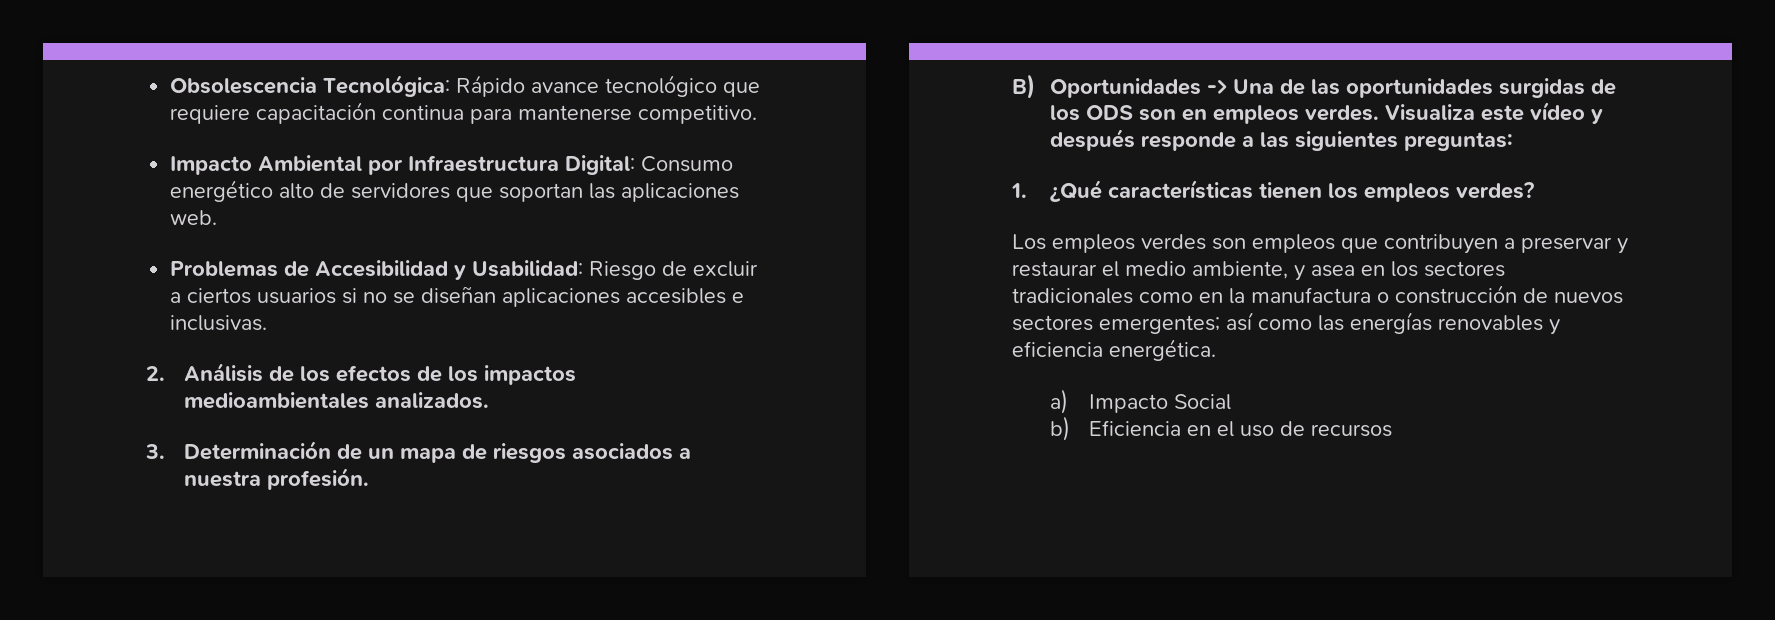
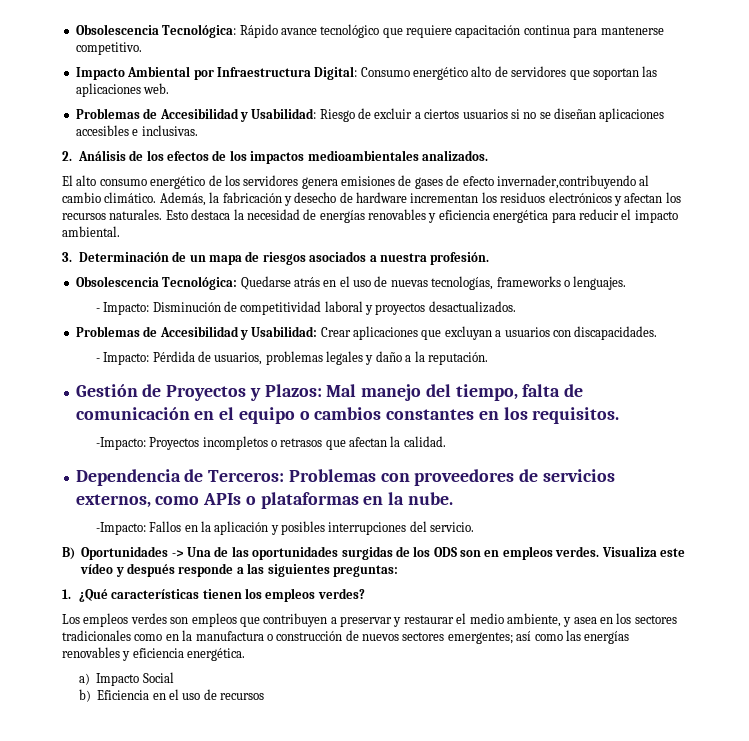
(490, 400) none -> [62,175,650,189] [62,192,681,206] [62,209,678,223] [62,226,120,237] // El alto consumo energético de los servidores genera emisiones de gases de efecto invernader,contribuyendo al cambio climático. Además, la fabricación y desecho de hardware incrementan los residuos electrónicos y afectan los recursos naturales. Esto destaca la necesidad de energías renovables y eficiencia energética para reducir el impacto ambiental.
(370, 479) none -> [75,276,627,290] [95,301,516,315] [75,326,658,340] [95,351,488,365] [75,384,584,401] [75,407,620,424] [95,436,446,450] [75,469,615,486] [75,492,453,509] [95,521,475,535] // Obsolescencia Tecnológica: Quedarse atrás en el uso de nuevas tecnologías, frameworks o lenguajes. // - Impacto: Disminución de competitividad laboral y proyectos desactualizados. // Problemas de Accesibilidad y Usabilidad: Crear aplicaciones que excluyan a usuarios con discapacidades. // - Impacto: Pérdida de usuarios, problemas legales y daño a la reputación. // Gestión de Proyectos y Plazos: Mal manejo del tiempo, falta de comunicación en el equipo o cambios constantes en los requisitos. // -Impacto: Proyectos incompletos o retrasos que afectan la calidad. // Dependencia de Terceros: Problemas con proveedores de servicios externos, como APIs o plataformas en la nube. // -Impacto: Fallos en la aplicación y posibles interrupciones del servicio.

